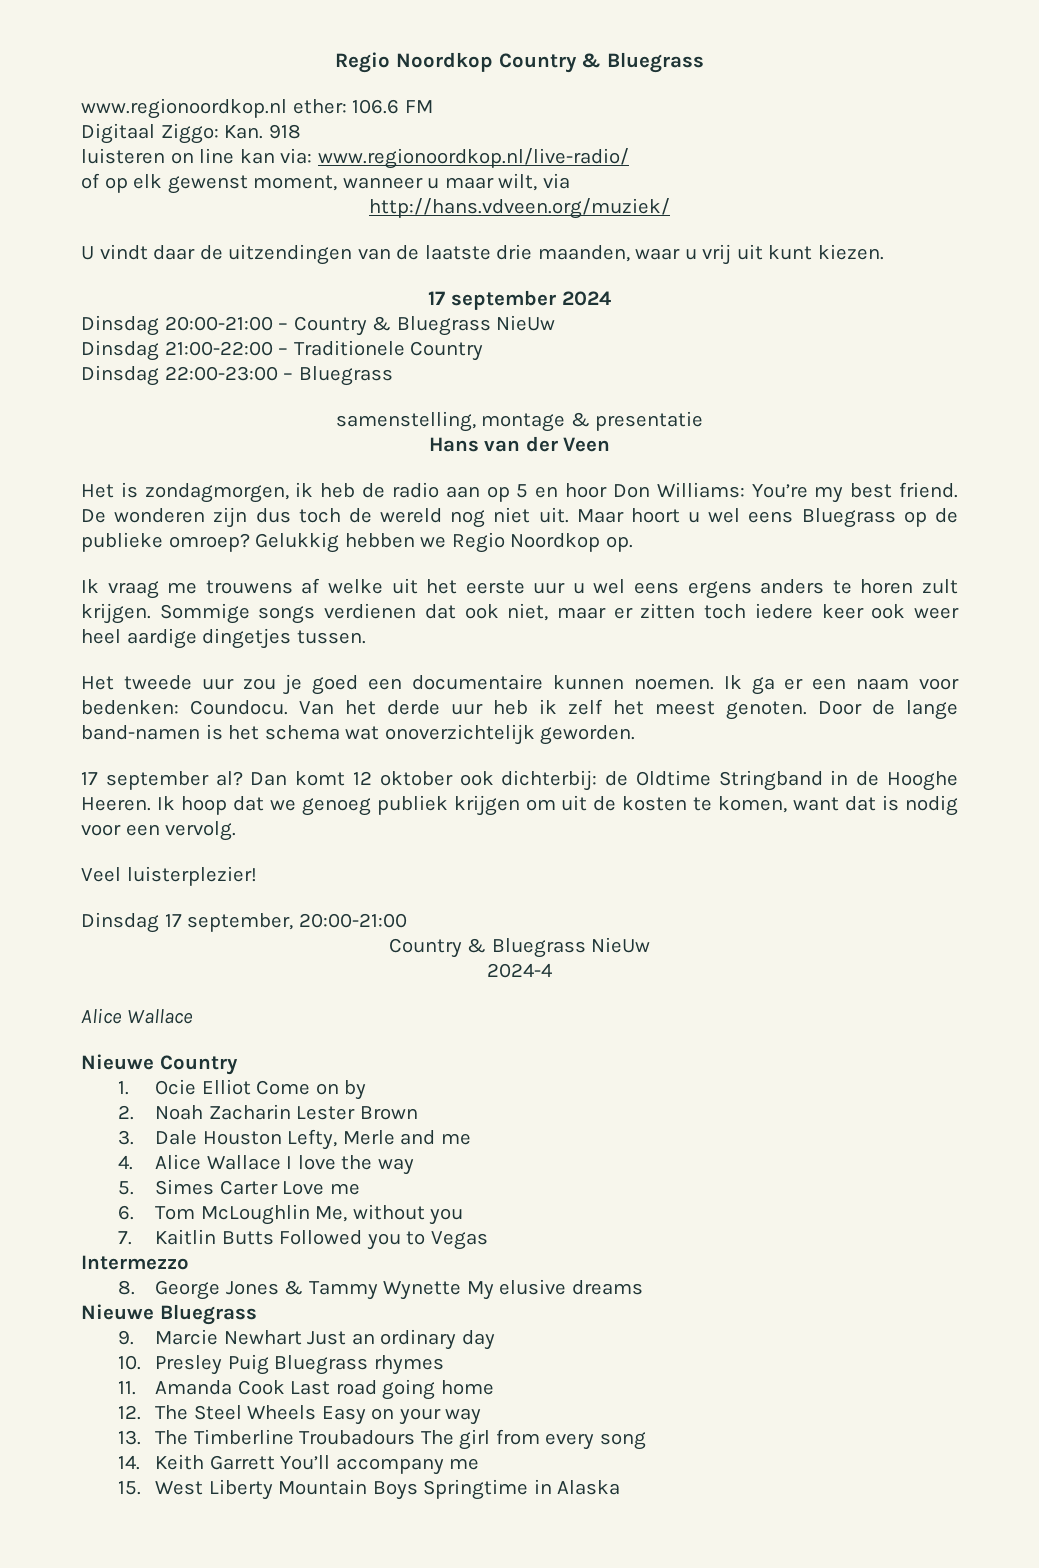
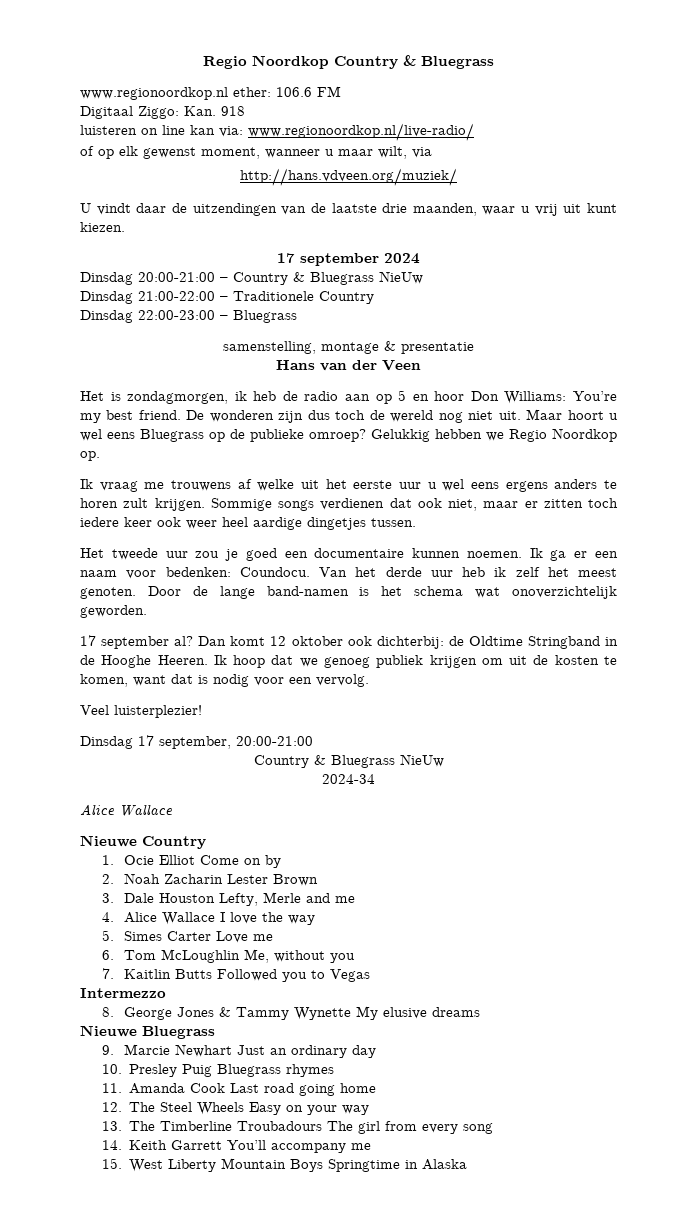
[487,963,552,978] 2024-4 -> [322,774,375,784] 2024-34

